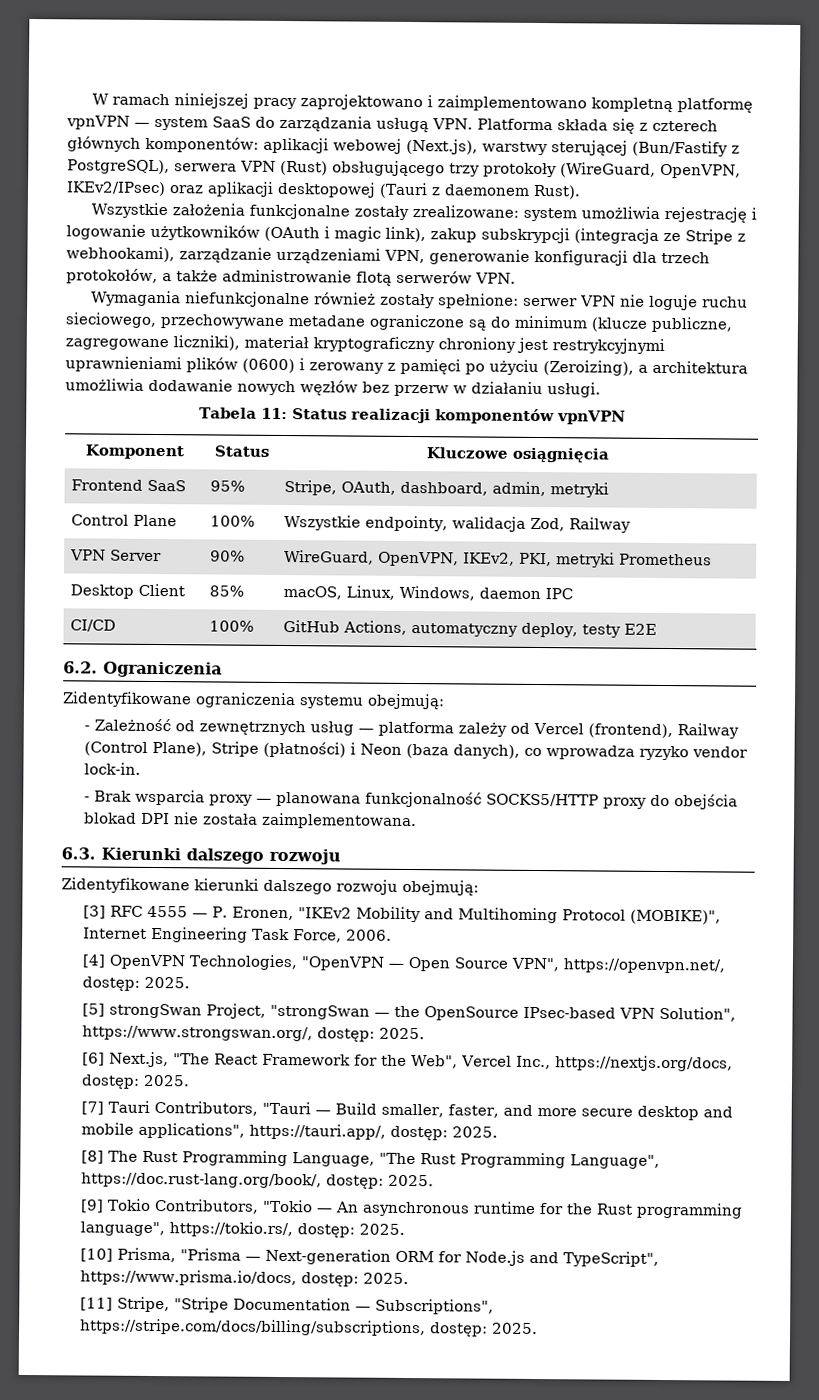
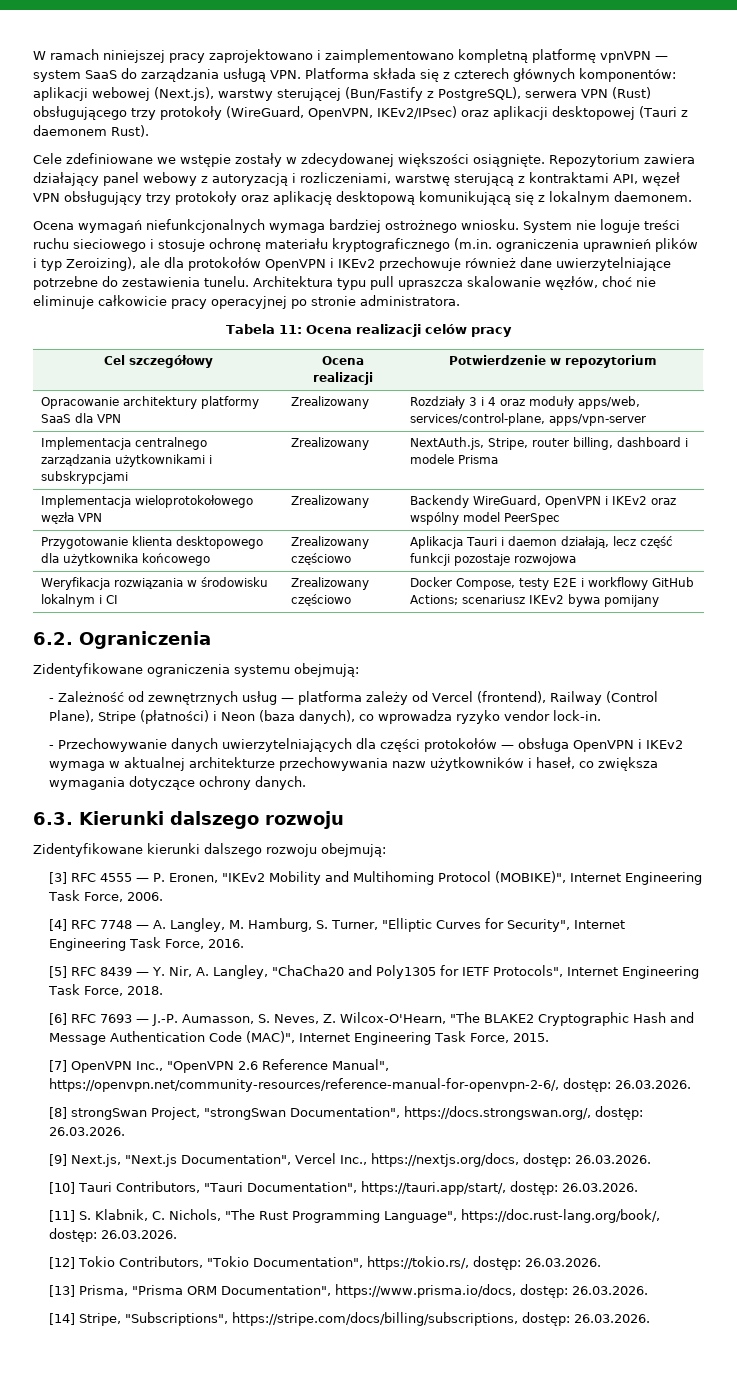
[90,202,757,223] [66,224,746,245] [66,246,710,266] [66,268,516,286] [90,290,748,311] [65,312,733,333] [65,335,665,354] [65,356,748,376] [65,378,601,398] [198,407,626,425] [85,444,184,460] [213,445,269,457] [426,447,609,463] [70,479,186,492] [209,480,245,492] [283,480,609,498] [70,514,177,527] [209,515,255,527] [283,515,631,533] [69,549,162,562] [209,550,245,562] [283,550,712,568] [69,583,185,599] [208,585,244,597] [282,585,573,601] [69,619,116,632] [208,620,254,632] [282,620,657,638] Wszystkie założenia funkcjonalne zostały zrealizowane: system umożliwia rejestrację i logowanie użytkowników (OAuth i magic link), zakup subskrypcji (integracja ze Stripe z webhookami), zarządzanie urządzeniami VPN, generowanie konfiguracji dla trzech protokołów, a także administrowanie flotą serwerów VPN. // Wymagania niefunkcjonalne również zostały spełnione: serwer VPN nie loguje ruchu sieciowego, przechowywane metadane ograniczone są do minimum (klucze publiczne, zagregowane liczniki), materiał kryptograficzny chroniony jest restrykcyjnymi uprawnieniami plików (0600) i zerowany z pamięci po użyciu (Zeroizing), a architektura umożliwia dodawanie nowych węzłów bez przerw w działaniu usługi. // Tabela 11: Status realizacji komponentów vpnVPN // Komponent | Status | Kluczowe osiągnięcia // Frontend SaaS | 95% | Stripe, OAuth, dashboard, admin, metryki // Control Plane | 100% | Wszystkie endpointy, walidacja Zod, Railway // VPN Server | 90% | WireGuard, OpenVPN, IKEv2, PKI, metryki Prometheus // Desktop Client | 85% | macOS, Linux, Windows, daemon IPC // CI/CD | 100% | GitHub Actions, automatyczny deploy, testy E2E -> [33,153,695,167] [33,172,680,186] [33,191,692,205] [33,219,680,233] [33,238,698,252] [33,257,671,271] [33,276,656,290] [33,295,460,309] [226,324,512,337] [104,355,213,368] [322,356,364,365] [313,372,373,385] [449,355,657,368] [41,396,260,409] [41,413,122,423] [291,396,370,409] [410,396,641,409] [410,413,647,426] [41,437,208,450] [41,454,213,467] [41,471,129,484] [291,437,370,450] [410,437,689,450] [410,454,499,464] [41,495,254,508] [41,512,103,524] [291,495,370,508] [410,495,677,508] [410,512,561,525] [41,536,264,549] [41,553,211,566] [291,536,370,549] [291,553,352,565] [410,536,674,549] [410,553,577,566] [41,577,269,590] [41,594,119,607] [291,577,370,590] [291,594,352,606] [410,577,695,590] [410,594,660,607] Cele zdefiniowane we wstępie zostały w zdecydowanej większości osiągnięte. Repozytorium zawiera działający panel webowy z autoryzacją i rozliczeniami, warstwę sterującą z kontraktami API, węzeł VPN obsługujący trzy protokoły oraz aplikację desktopową komunikującą się z lokalnym daemonem. // Ocena wymagań niefunkcjonalnych wymaga bardziej ostrożnego wniosku. System nie loguje treści ruchu sieciowego i stosuje ochronę materiału kryptograficznego (m.in. ograniczenia uprawnień plików i typ Zeroizing), ale dla protokołów OpenVPN i IKEv2 przechowuje również dane uwierzytelniające potrzebne do zestawienia tunelu. Architektura typu pull upraszcza skalowanie węzłów, choć nie eliminuje całkowicie pracy operacyjnej po stronie administratora. // Tabela 11: Ocena realizacji celów pracy // Cel szczegółowy | Ocena realizacji | Potwierdzenie w repozytorium // Opracowanie architektury platformy SaaS dla VPN | Zrealizowany | Rozdziały 3 i 4 oraz moduły apps/web, services/control-plane, apps/vpn-server // Implementacja centralnego zarządzania użytkownikami i subskrypcjami | Zrealizowany | NextAuth.js, Stripe, router billing, dashboard i modele Prisma // Implementacja wieloprotokołowego węzła VPN | Zrealizowany | Backendy WireGuard, OpenVPN i IKEv2 oraz wspólny model PeerSpec // Przygotowanie klienta desktopowego dla użytkownika końcowego | Zrealizowany częściowo | Aplikacja Tauri i daemon działają, lecz część funkcji pozostaje rozwojowa // Weryfikacja rozwiązania w środowisku lokalnym i CI | Zrealizowany częściowo | Docker Compose, testy E2E i workflowy GitHub Actions; scenariusz IKEv2 bywa pomijany
[94,789,739,810] [84,812,418,830] Brak wsparcia proxy — planowana funkcjonalność SOCKS5/HTTP proxy do obejścia blokad DPI nie została zaimplementowana. -> [57,738,683,752] [48,757,658,771] [48,776,306,790] Przechowywanie danych uwierzytelniających dla części protokołów — obsługa OpenVPN i IKEv2 wymaga w aktualnej architekturze przechowywania nazw użytkowników i haseł, co zwiększa wymagania dotyczące ochrony danych.
[109,954,726,974] [82,976,191,991] [82,1003,737,1022] [82,1025,426,1042] [82,1051,459,1069] OpenVPN Technologies, "OpenVPN — Open Source VPN", https://openvpn.net/, dostęp: 2025. // [5] strongSwan Project, "strongSwan — the OpenSource IPsec-based VPN Solution", https://www.strongswan.org/, dostęp: 2025. // [6] Next.js, "The React Framework for the Web", -> [70,918,625,932] [48,937,244,951] [48,965,699,979] [47,984,163,996] [48,1012,694,1026] [48,1031,549,1045] [48,1059,389,1073] [48,1078,691,1092] [48,1106,643,1120] [48,1127,125,1136] [48,1154,291,1167] RFC 7748 — A. Langley, M. Hamburg, S. Turner, "Elliptic Curves for Security", Internet Engineering Task Force, 2016. // [5] RFC 8439 — Y. Nir, A. Langley, "ChaCha20 and Poly1305 for IETF Protocols", Internet Engineering Task Force, 2018. // [6] RFC 7693 — J.-P. Aumasson, S. Neves, Z. Wilcox-O'Hearn, "The BLAKE2 Cryptographic Hash and Message Authentication Code (MAC)", Internet Engineering Task Force, 2015. // [7] OpenVPN Inc., "OpenVPN 2.6 Reference Manual", https://openvpn.net/community-resources/reference-manual-for-openvpn-2-6/, dostęp: 26.03.2026. // [8] strongSwan Project, "strongSwan Documentation", https://docs.strongswan.org/, dostęp: 26.03.2026. // [9] Next.js, "Next.js Documentation",
[143,1074,191,1087] [81,1101,105,1115] 2025. // [7] -> [574,1155,651,1164] [48,1182,75,1194] 26.03.2026. // [10]
[315,1102,734,1121] [81,1122,499,1141] [81,1150,376,1167] — Build smaller, faster, and more secure desktop and mobile applications", https://tauri.app/, dostęp: 2025. // [8] The Rust Programming Language, -> [246,1181,638,1195] [48,1209,221,1222] Documentation", https://tauri.app/start/, dostęp: 26.03.2026. // [11] S. Klabnik, C. Nichols,
[388,1174,435,1187] [80,1199,105,1213] 2025. // [9] -> [100,1230,177,1239] [48,1257,75,1269] 26.03.2026. // [12]
[316,1201,744,1219] [80,1221,406,1238] [80,1247,660,1267] [80,1269,410,1287] [80,1296,495,1315] — An asynchronous runtime for the Rust programming language", https://tokio.rs/, dostęp: 2025. // [10] Prisma, "Prisma — Next-generation ORM for Node.js and TypeScript", https://www.prisma.io/docs, dostęp: 2025. // [11] Stripe, "Stripe Documentation — Subscriptions", -> [252,1256,601,1270] [48,1284,648,1298] [48,1312,228,1326] Documentation", https://tokio.rs/, dostęp: 26.03.2026. // [13] Prisma, "Prisma ORM Documentation", https://www.prisma.io/docs, dostęp: 26.03.2026. // [14] Stripe, "Subscriptions",
[492,1322,539,1335] 2025. -> [573,1314,650,1323] 26.03.2026.

